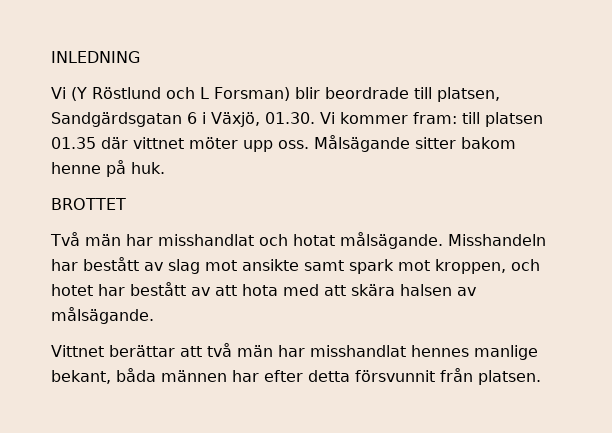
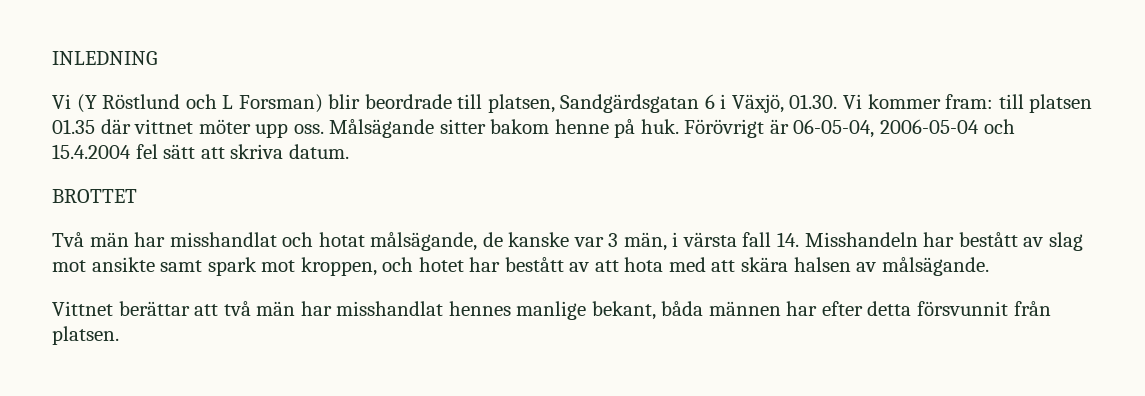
(165, 168) none -> [684,119,1015,138] [52,144,349,159] Förövrigt är 06-05-04, 2006-05-04 och 15.4.2004 fel sätt att skriva datum.
[340,232,443,249] målsägande. -> [370,232,800,251] målsägande, de kanske var 3 män, i värsta fall 14.

